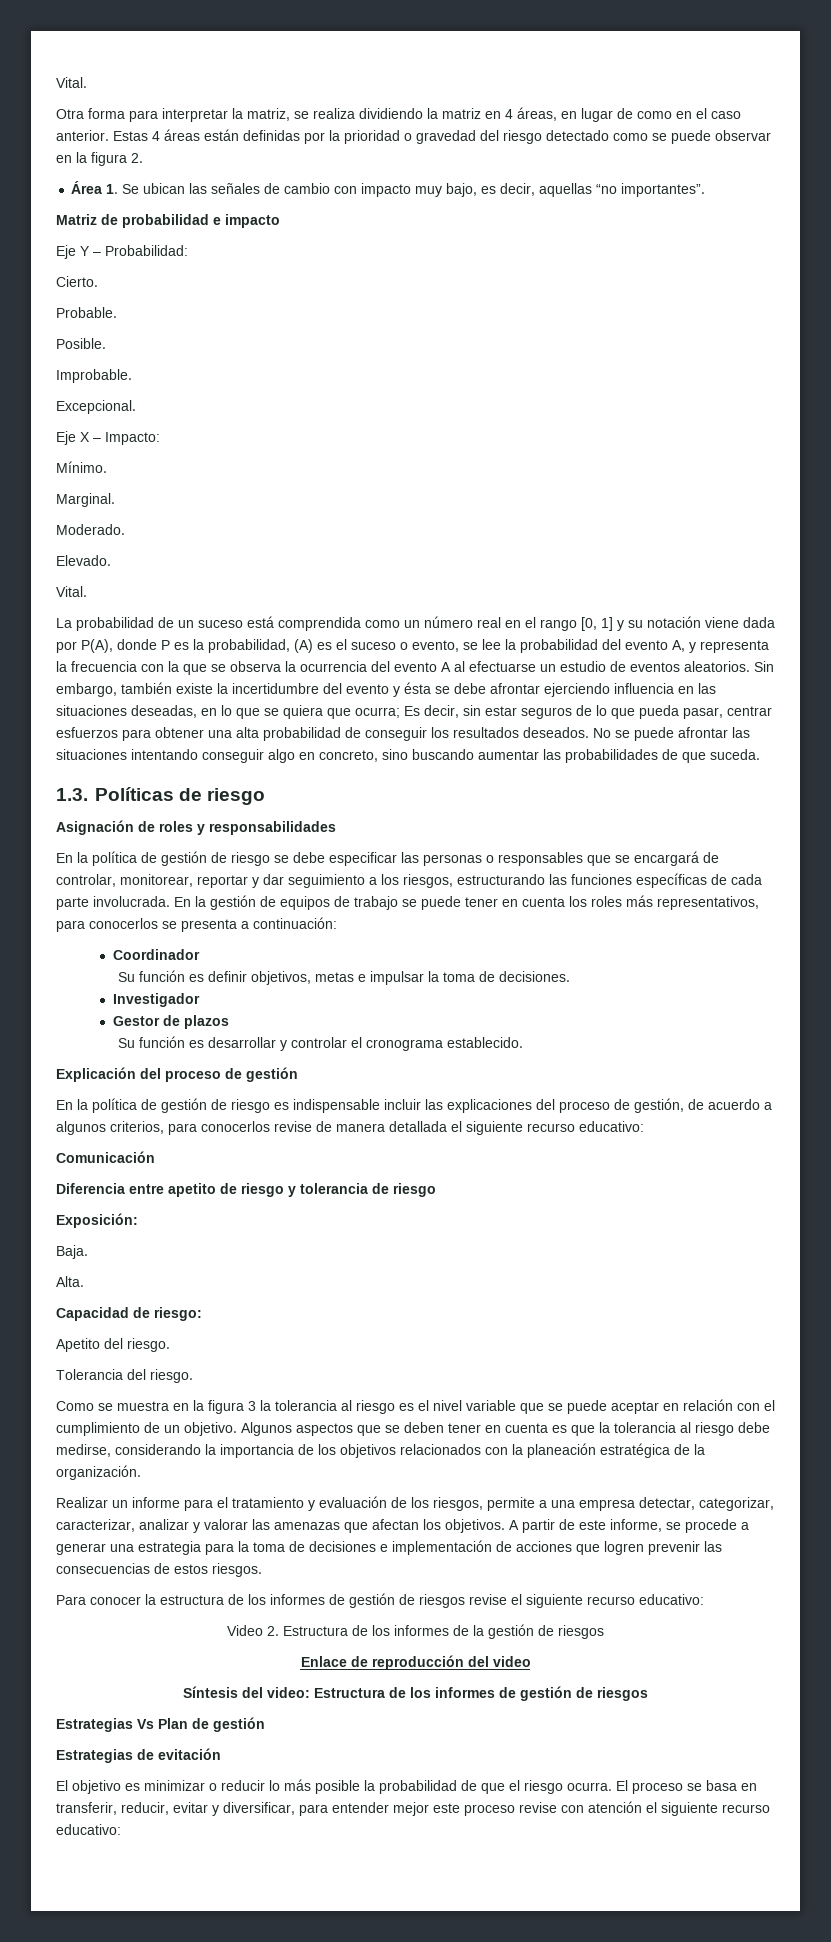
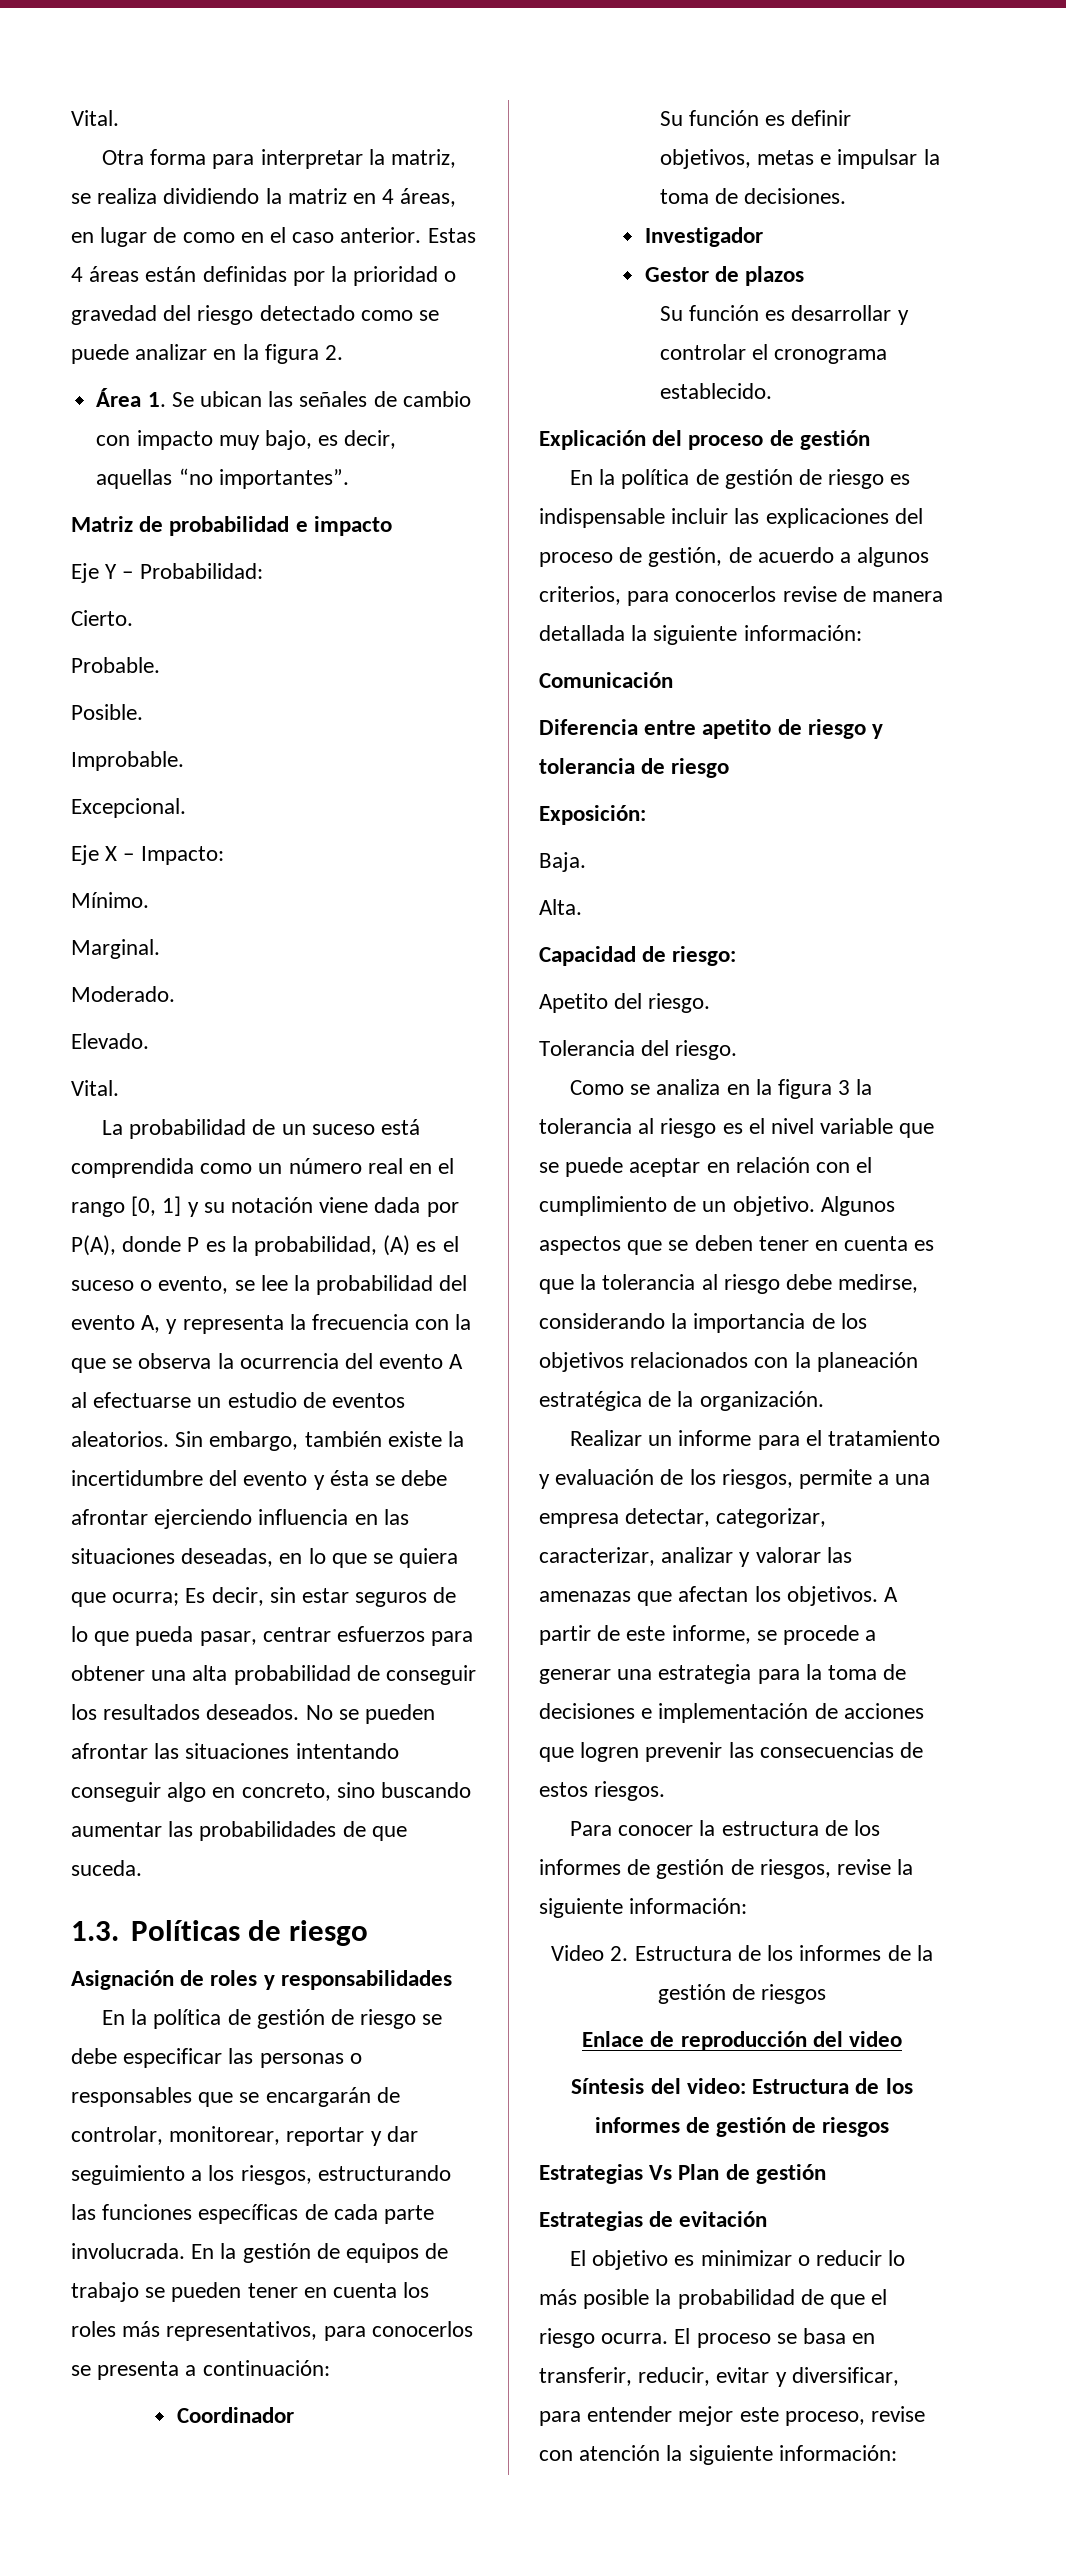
[715,130,771,141] observar -> [135,344,208,360] analizar
[634,727,674,741] puede -> [365,1704,436,1724] pueden
[634,851,699,866] encargará -> [265,2087,371,2107] encargarán
[421,896,461,910] puede -> [171,2282,242,2302] pueden
[451,1121,644,1135] el siguiente recurso educativo: -> [631,625,862,645] la siguiente información:
[117,1401,169,1411] muestra -> [656,1079,721,1095] analiza
[419,1594,704,1608] riesgos revise el siguiente recurso educativo: -> [759,1859,914,1879] [539,1898,748,1918] riesgos, revise la siguiente información:
[464,1804,515,1816] proceso -> [784,2411,865,2426] proceso,
[646,1802,770,1816] [56,1824,121,1835] el siguiente recurso educativo: -> [666,2445,897,2465] la siguiente información:

